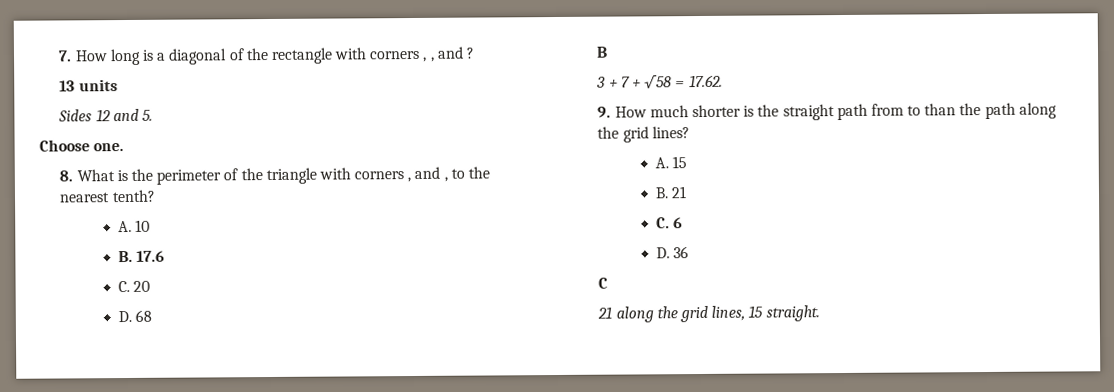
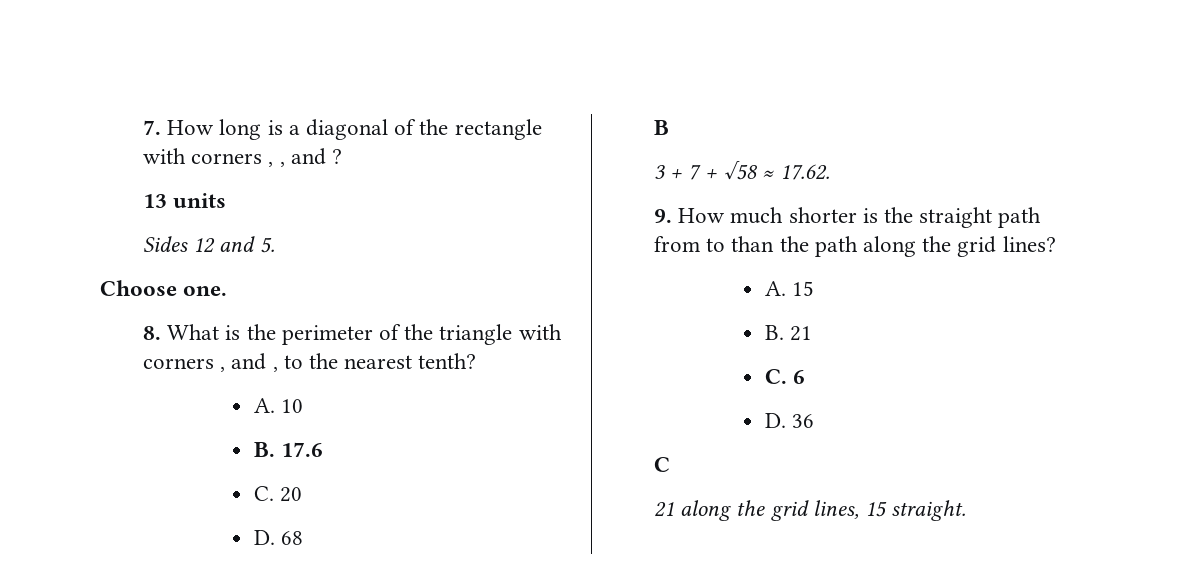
[675,81,686,88] = -> [761,170,774,179] ≈

